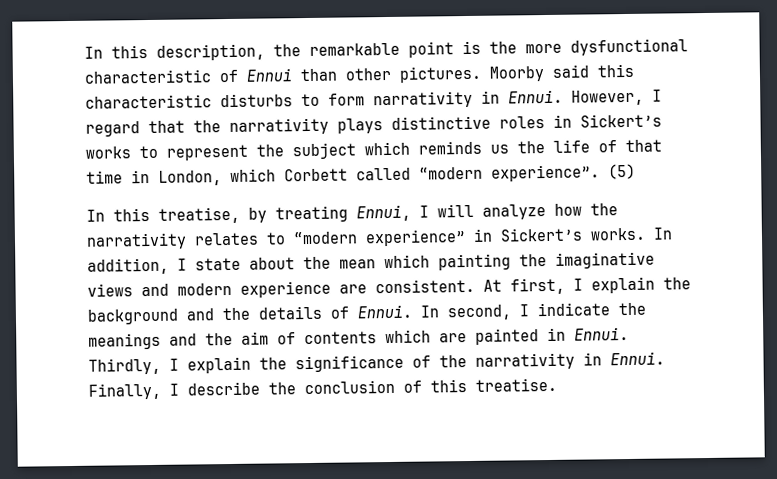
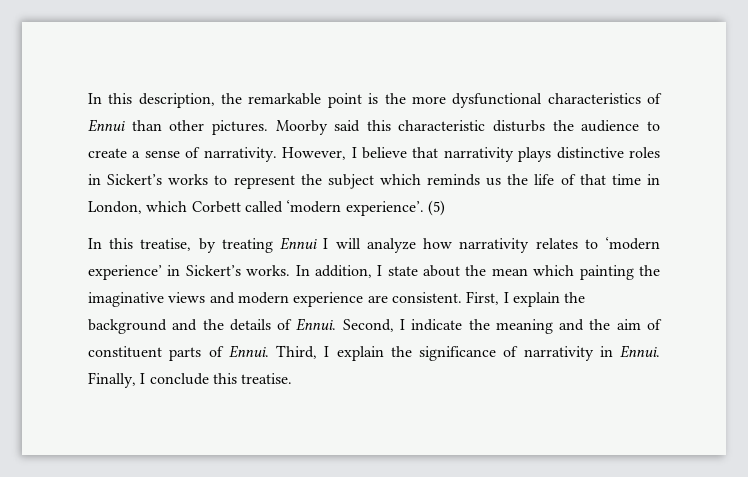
[84,69,212,84] characteristic -> [547,93,641,104] characteristics
[301,89,662,109] [85,120,221,137] to form narrativity in Ennui. However, I regard that the -> [552,120,660,132] [88,147,439,162] the audience to create a sense of narrativity. However, I believe that
[419,164,600,182] “modern experience”. -> [286,200,424,216] ‘modern experience’.
[356,204,411,222] Ennui, -> [280,237,318,250] Ennui
[590,203,618,216] the -> (453, 243) none
[293,229,466,247] “modern experience” -> [605,237,660,250] [88,265,162,280] ‘modern experience’
[483,277,565,295] At first, -> [466,291,500,305] First,
[420,304,512,321] In second, -> [342,319,394,332] Second,
[88,332,161,350] meanings -> [495,319,553,334] meaning
[304,326,629,345] [88,357,161,375] contents which are painted in Ennui. Thirdly, -> [88,345,317,361] constituent parts of Ennui. Third,
[439,355,467,368] the -> (519, 351) none
[187,379,422,396] describe the conclusion of -> [149,373,209,385] conclude

